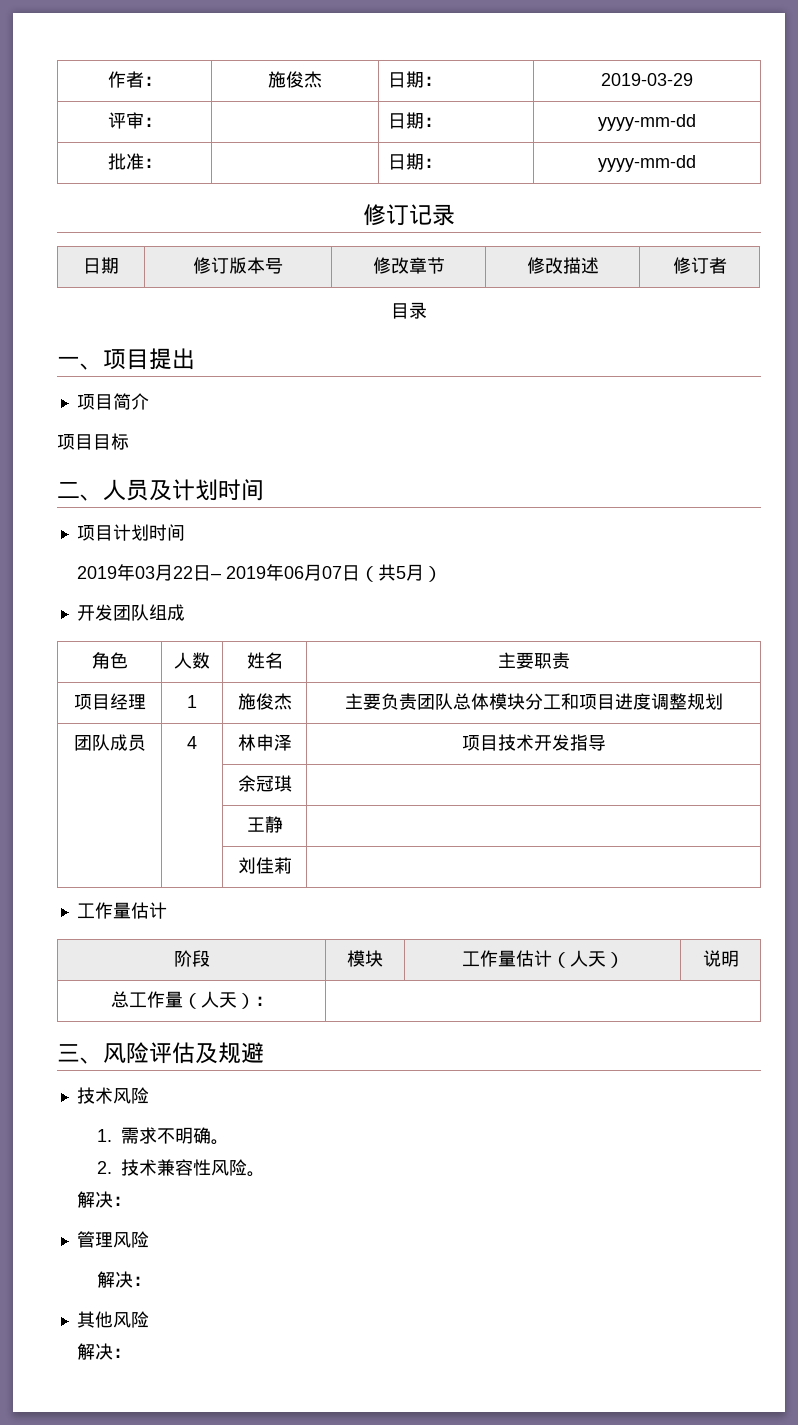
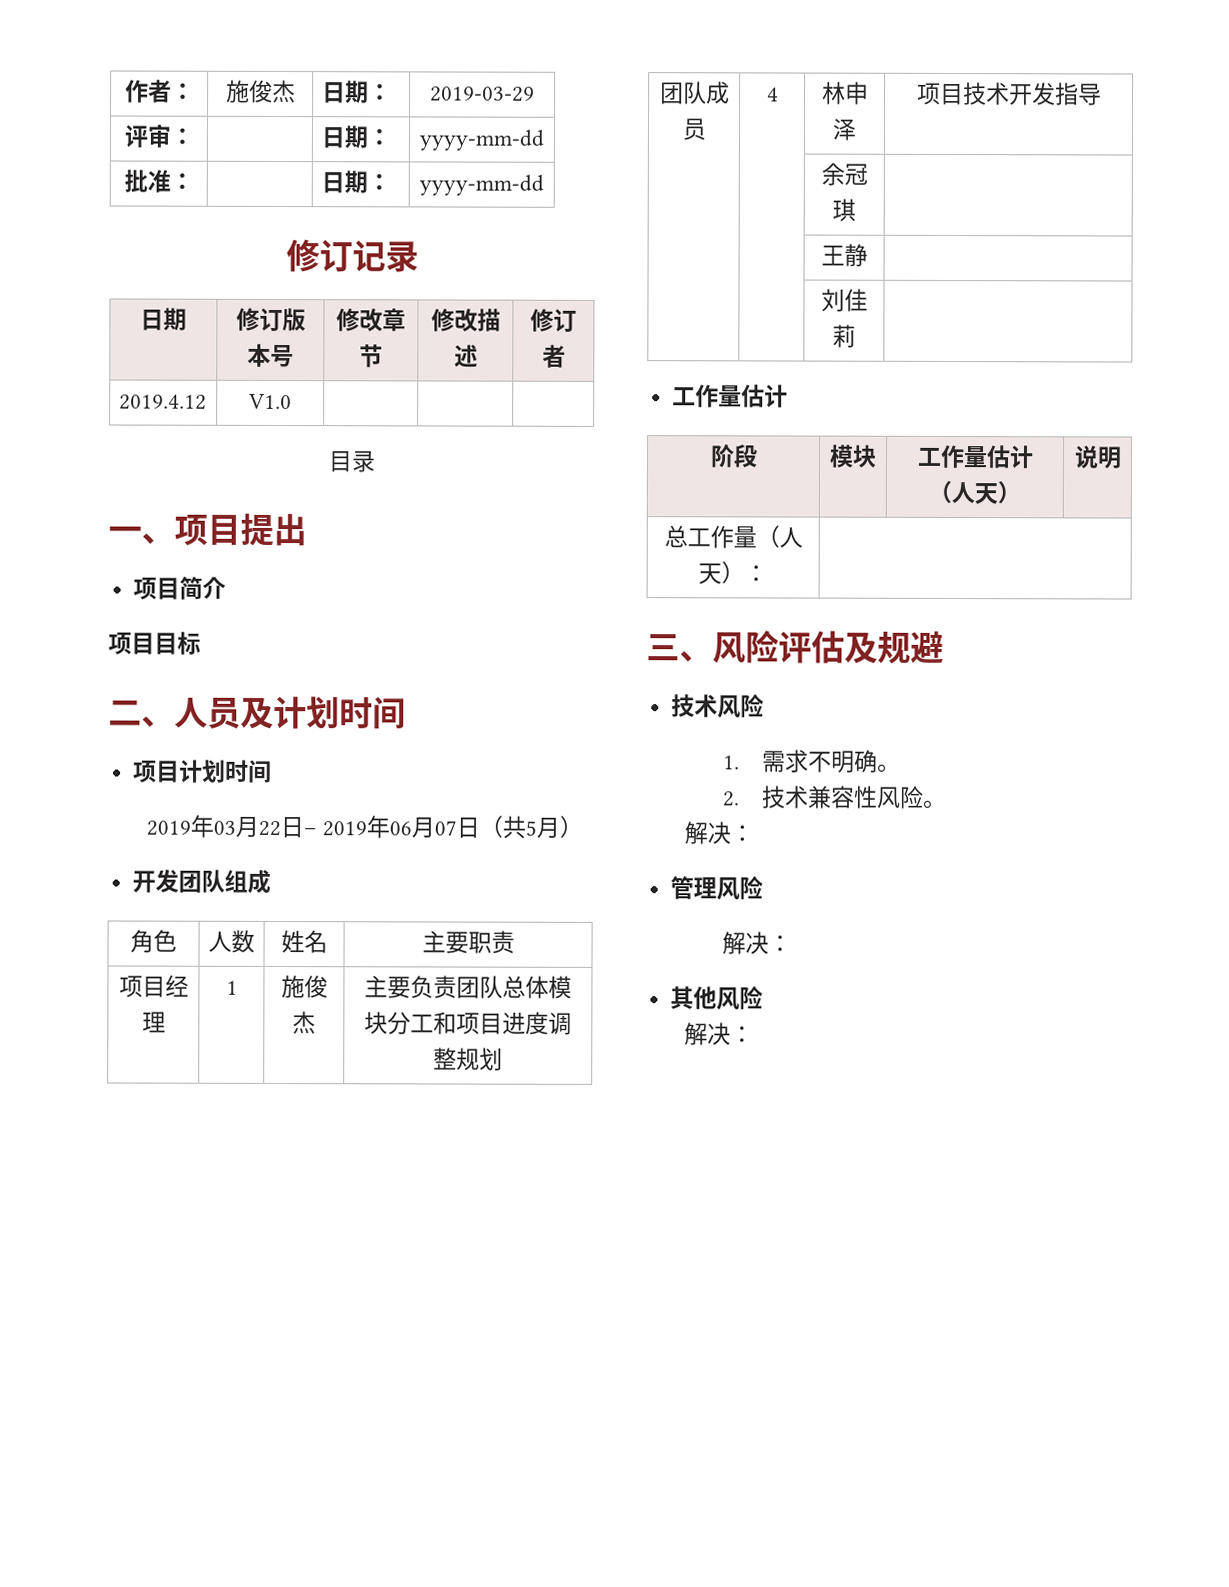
(727, 265) none -> [118,394,207,410] [248,393,292,410] // 2019.4.12 | V1.0 | | |

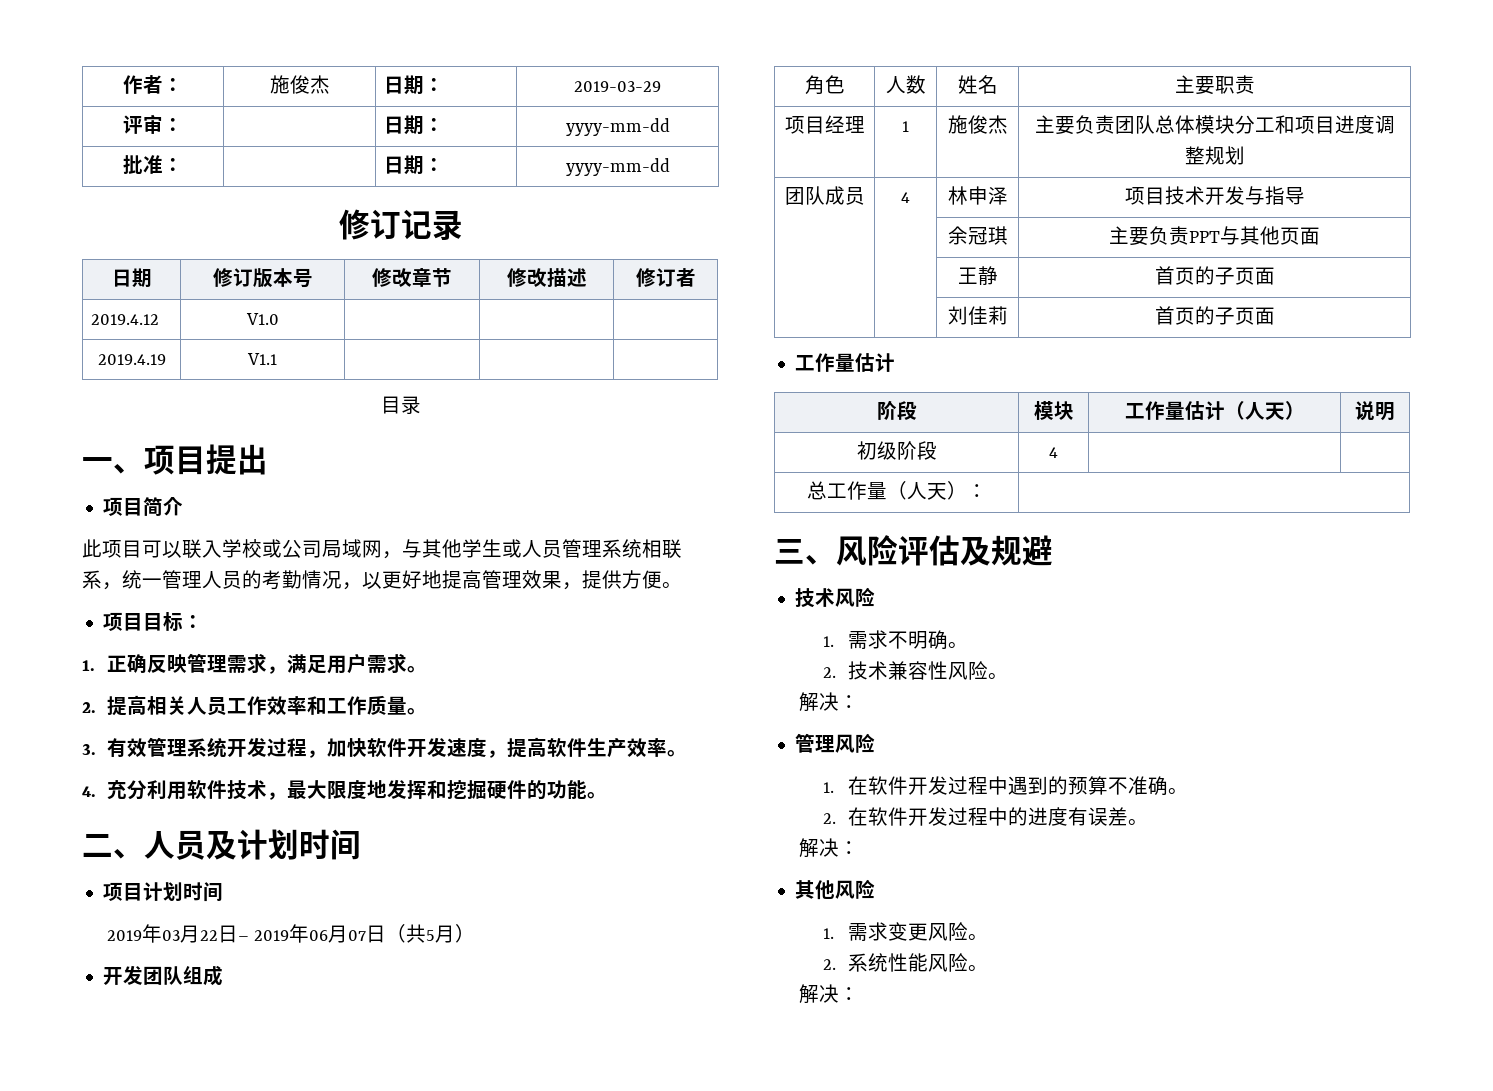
(292, 401) none -> [97,354,166,365] [246,353,277,365] // 2019.4.19 | V1.1 | | |
[108,631,201,655] 项目目标 -> [82,539,682,559] [82,570,682,590] [103,612,204,631] [82,653,427,674] [82,695,427,716] [82,737,687,758] [82,779,607,800] 此项目可以联入学校或公司局域网，与其他学生或人员管理系统相联系，统一管理人员的考勤情况，以更好地提高管理效果，提供方便。 // 项目目标： // 1.正确反映管理需求，满足用户需求。 // 2.提高相关人员工作效率和工作质量。 // 3.有效管理系统开发过程，加快软件开发速度，提高软件生产效率。 // 4.充分利用软件技术，最大限度地发挥和挖掘硬件的功能。
(1056, 94) none -> [1244,186,1265,205] 与
[820,243,868,267] // | | 王静 | -> [1109,226,1320,246] [957,266,998,285] [1154,266,1275,285] 主要负责PPT与其他页面 // | | 王静 | 首页的子页面
(856, 336) none -> [1154,306,1275,325] 首页的子页面
(1122, 457) none -> [856,441,937,460] [1049,447,1058,458] // 初级阶段 | 4 | |
[722,931,793,955] [670,985,764,1011] 解决： // 其他风险 -> [823,776,1188,796] [823,807,1148,826] [798,838,859,858] [795,879,876,900] [823,922,988,941] [823,953,988,972] 1.在软件开发过程中遇到的预算不准确。 // 2.在软件开发过程中的进度有误差。 // 解决： // 其他风险 // 1.需求变更风险。 // 2.系统性能风险。

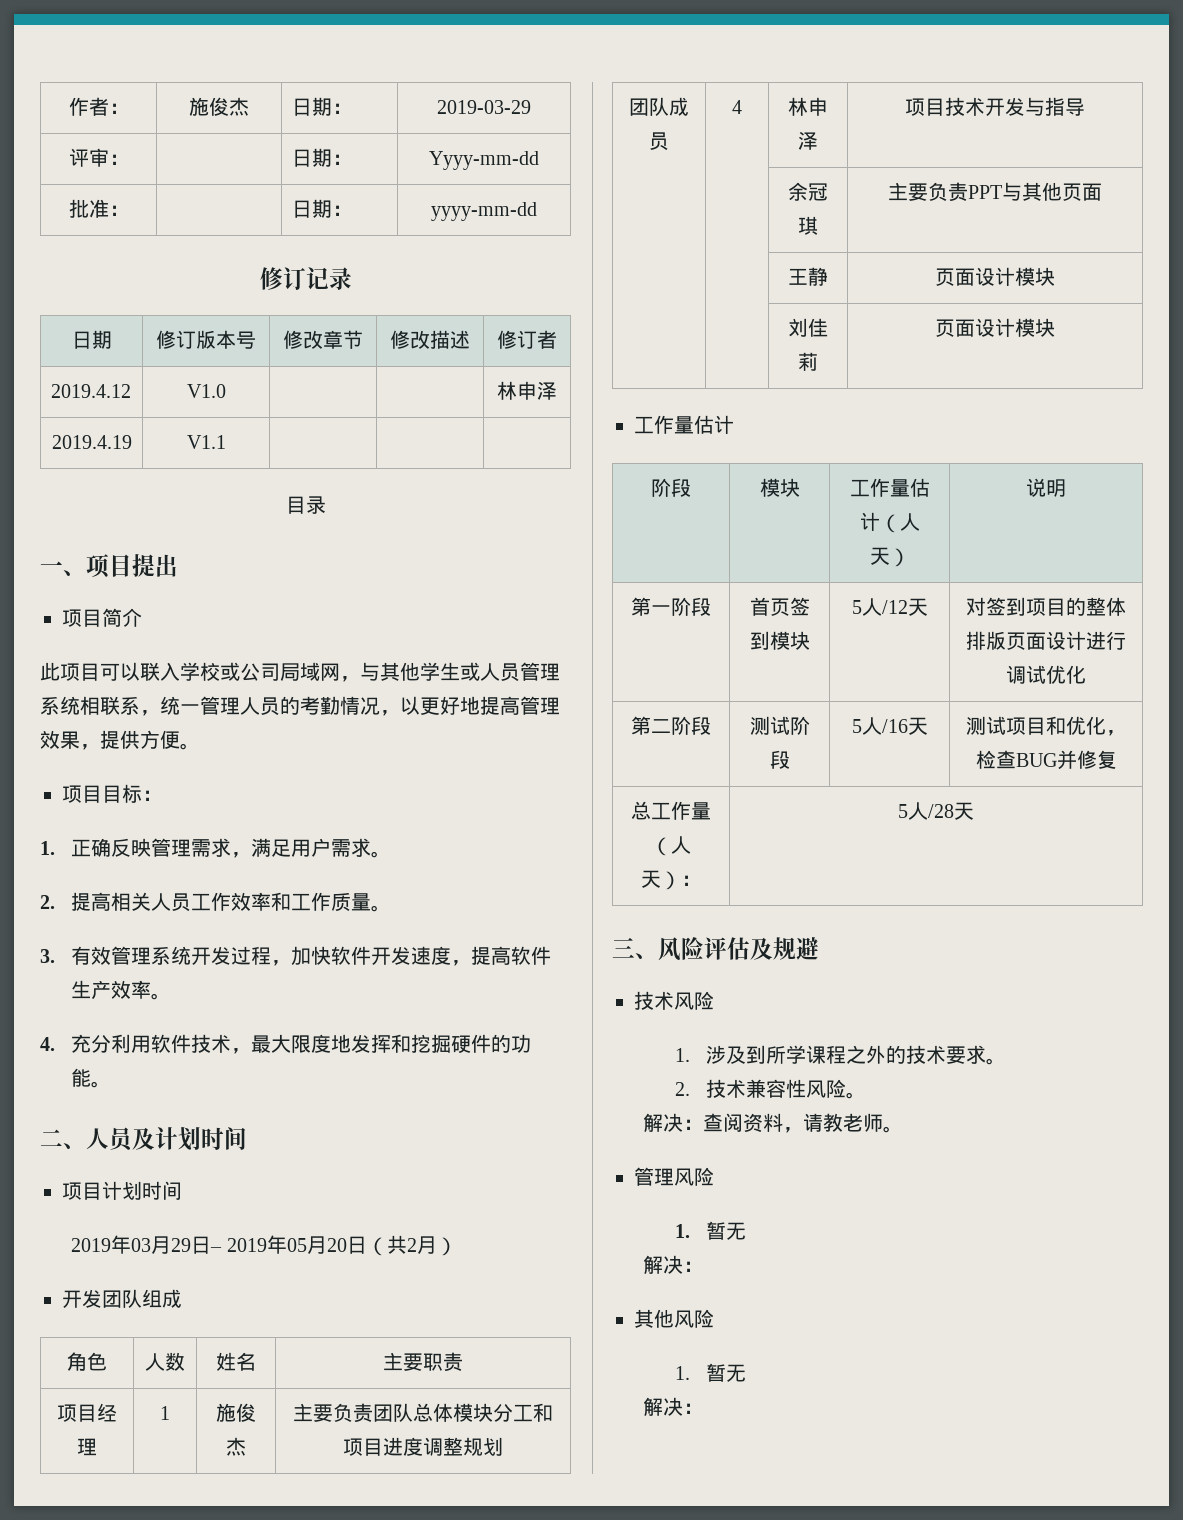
[565,118,670,136] yyyy-mm-dd -> [429,151,539,170] Yyyy-mm-dd
(279, 319) none -> [497,381,557,400] 林申泽
[199,930,218,941] 22 -> [171,1238,192,1252] 29
[308,924,435,943] 06月07日（共5 -> [286,1235,417,1256] 05月20日（共2
[1154,266,1275,285] 首页的子页面 -> [935,267,1055,286] 页面设计模块
[1154,306,1275,325] 首页的子页面 -> [935,318,1055,337] 页面设计模块
[856,441,937,460] [1049,447,1058,458] 初级阶段 | 4 | | -> [631,597,711,616] [749,597,810,616] [749,631,810,650] [851,598,928,616] [966,597,1126,616] [966,631,1126,650] [1006,665,1086,684] [631,716,711,735] [749,716,810,735] [769,750,790,769] [851,717,928,735] [966,716,1126,736] [975,750,1117,770] 第一阶段 | 首页签到模块 | 5人/12天 | 对签到项目的整体排版页面设计进行调试优化 // 第二阶段 | 测试阶段 | 5人/16天 | 测试项目和优化，检查BUG并修复
(987, 491) none -> [898,802,974,820] 5人/28天
[847,630,948,650] 需求不明确 -> [705,1045,986,1064] 涉及到所学课程之外的技术要求
[795,733,876,753] [823,776,1188,796] [823,807,1148,826] // 管理风险 // 1.在软件开发过程中遇到的预算不准确。 // 2.在软件开发过程中的进度有误差。 -> [703,1113,904,1133] [634,1167,714,1186] [674,1221,746,1240] 查阅资料，请教老师。 // 管理风险 // 1.暂无
[847,922,988,941] [823,953,988,972] 需求变更风险。 // 2.系统性能风险。 -> [705,1363,746,1382] 暂无

